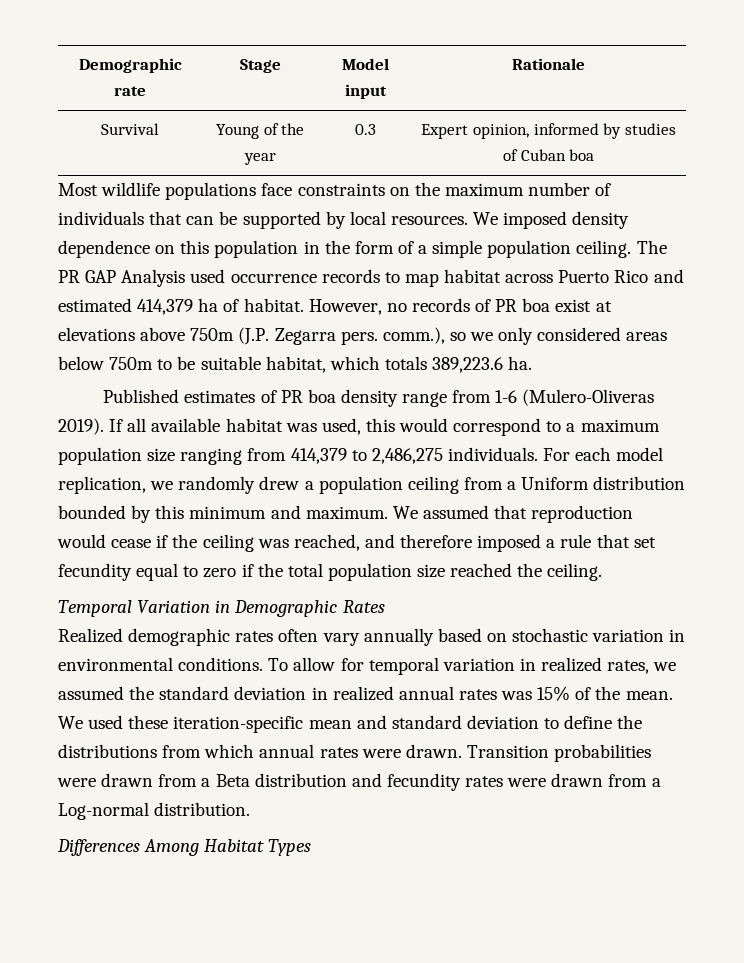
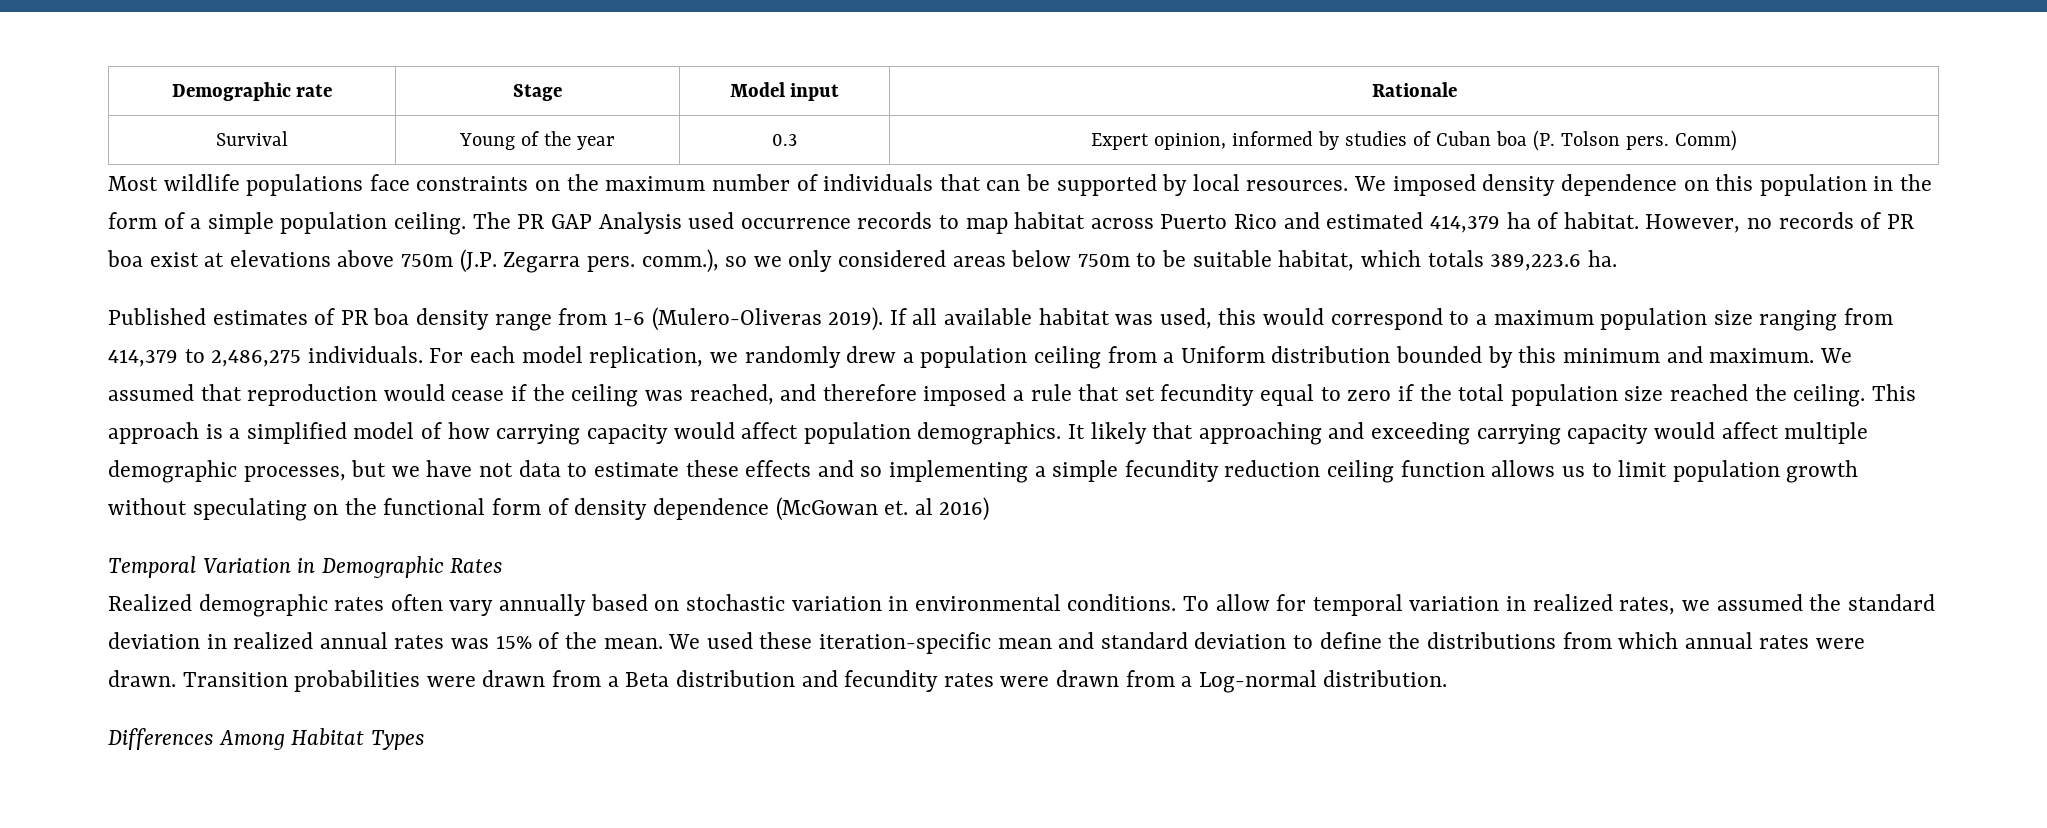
(595, 155) none -> [1532,130,1737,151] (P. Tolson pers. Comm)
(603, 572) none -> [1871,384,1916,401] [108,422,1869,445] [108,460,1859,483] [108,497,990,521] This approach is a simplified model of how carrying capacity would affect population demographics. It likely that approaching and exceeding carrying capacity would affect multiple demographic processes, but we have not data to estimate these effects and so implementing a simple fecundity reduction ceiling function allows us to limit population growth without speculating on the functional form of density dependence (McGowan et. al 2016)

